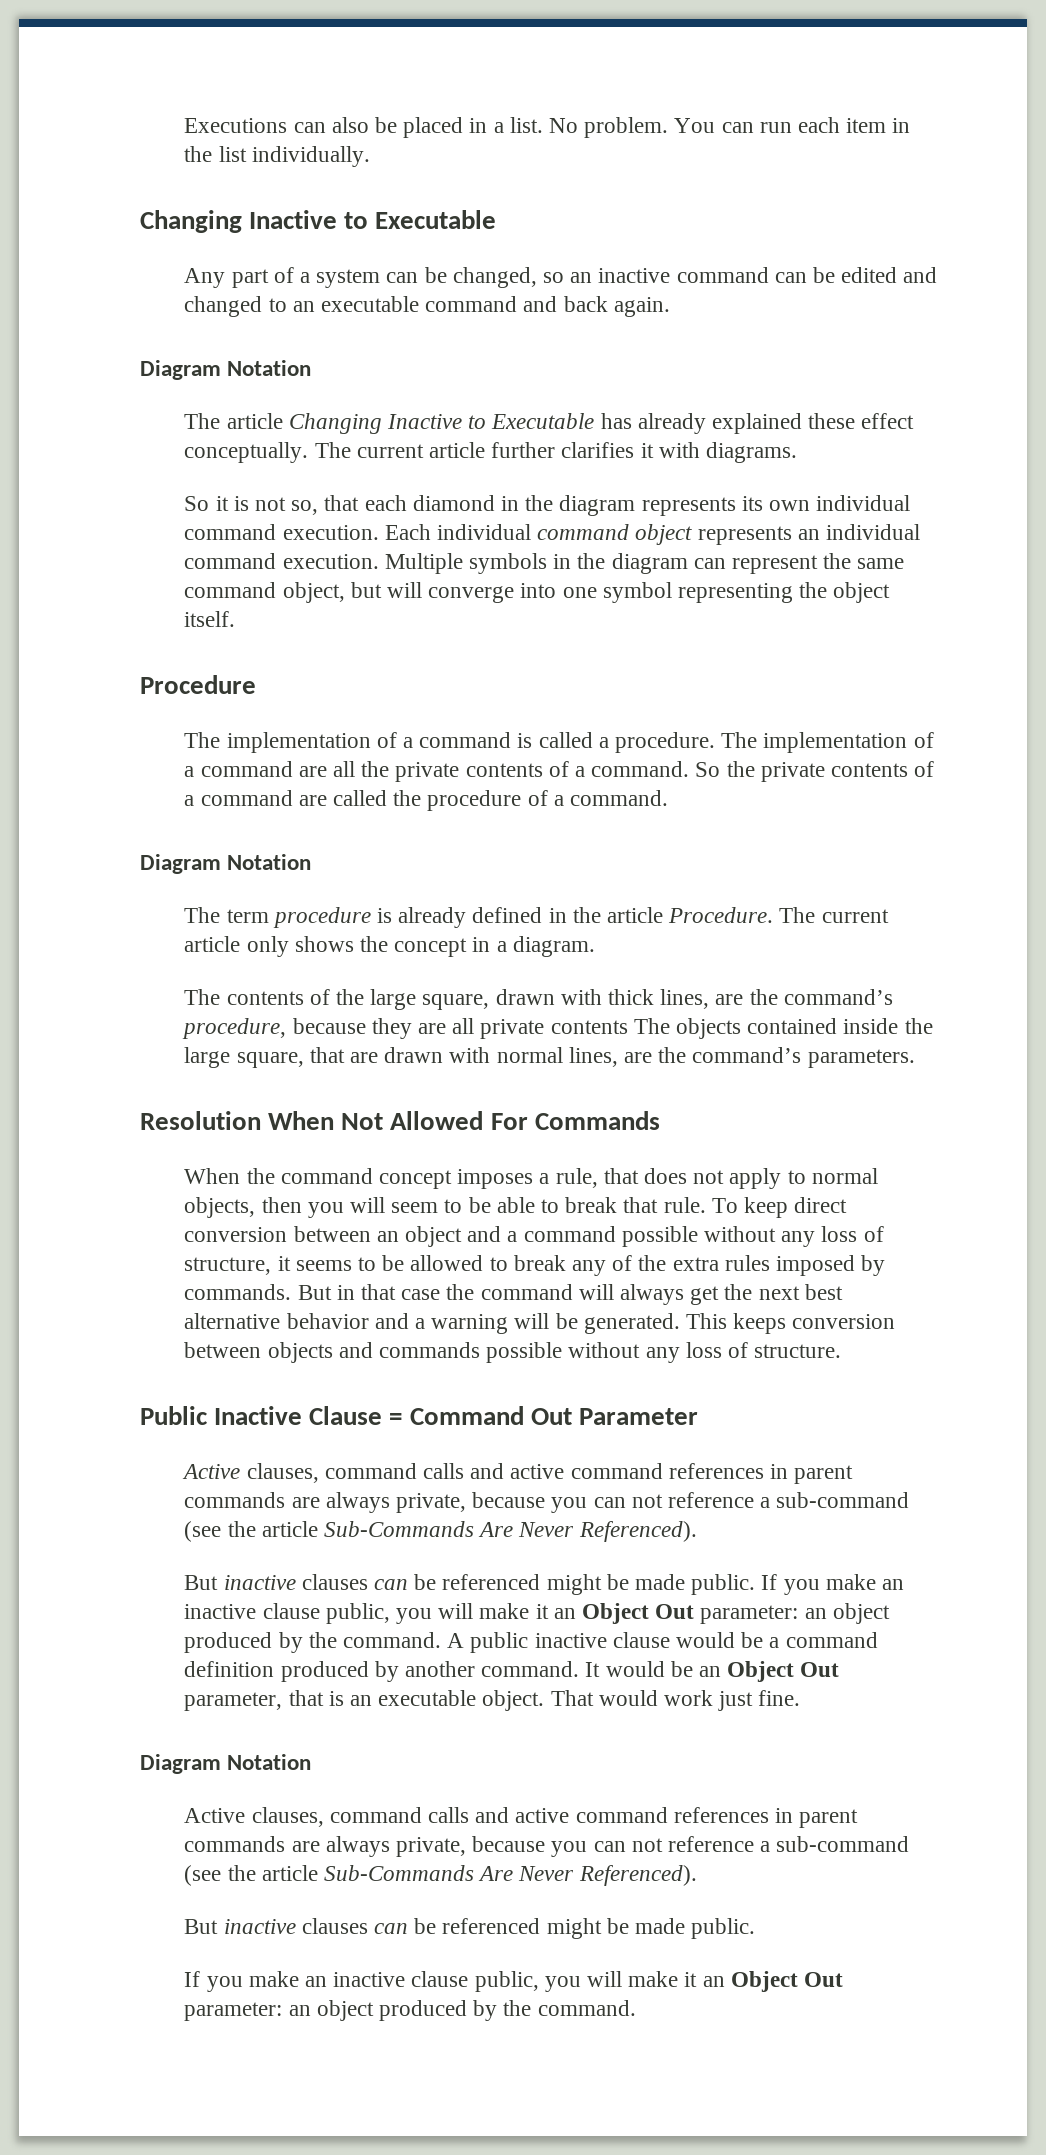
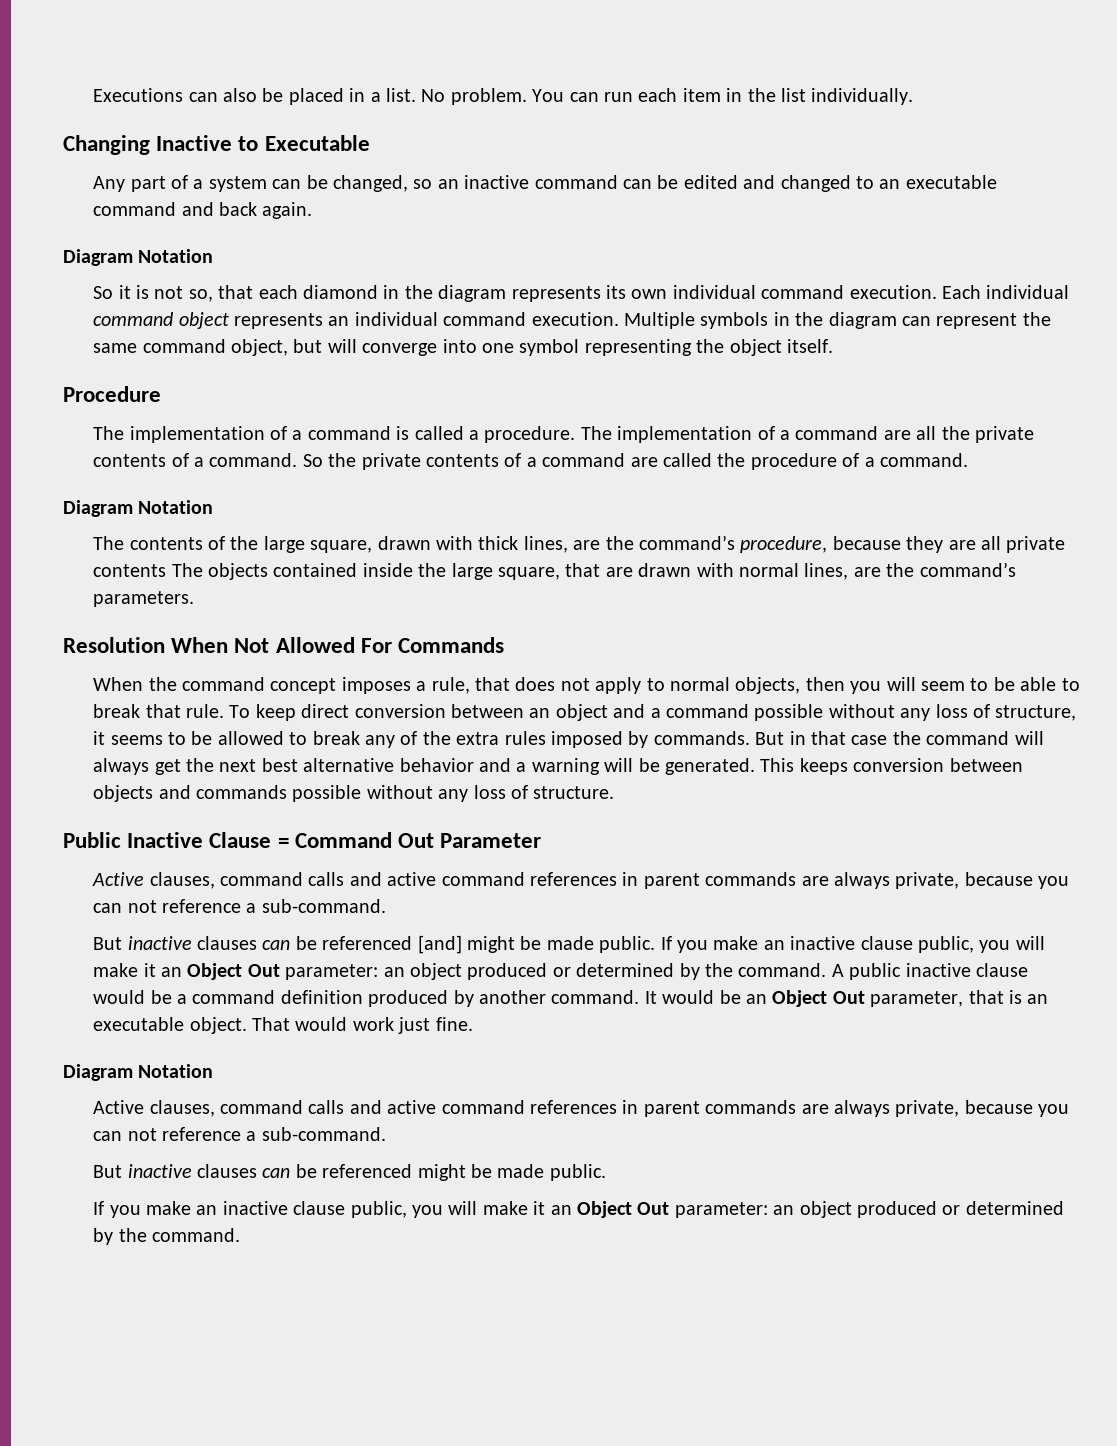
[184,413,915,434] [184,442,798,463] // The article Changing Inactive to Executable has already explained these effect conceptually. The current article further clarifies it with diagrams. -> (214, 256) none
[184,907,889,928] [184,936,595,957] // The term procedure is already defined in the article Procedure. The current article only shows the concept in a diagram. -> (214, 507) none
[776,1492,910,1508] [184,1521,697,1542] [184,1574,541,1590] sub-command (see the article Sub-Commands Are Never Referenced). // But inactive clauses can be referenced -> [261,899,386,913] [93,935,462,954] sub-command. // But inactive clauses can be referenced [and]
(273, 1642) none -> [552,963,675,977] or determined
[776,1836,910,1852] [184,1865,697,1886] sub-command (see the article Sub-Commands Are Never Referenced). -> [261,1127,386,1141] sub-command.
(467, 2010) none -> [942,1201,1064,1215] or determined

